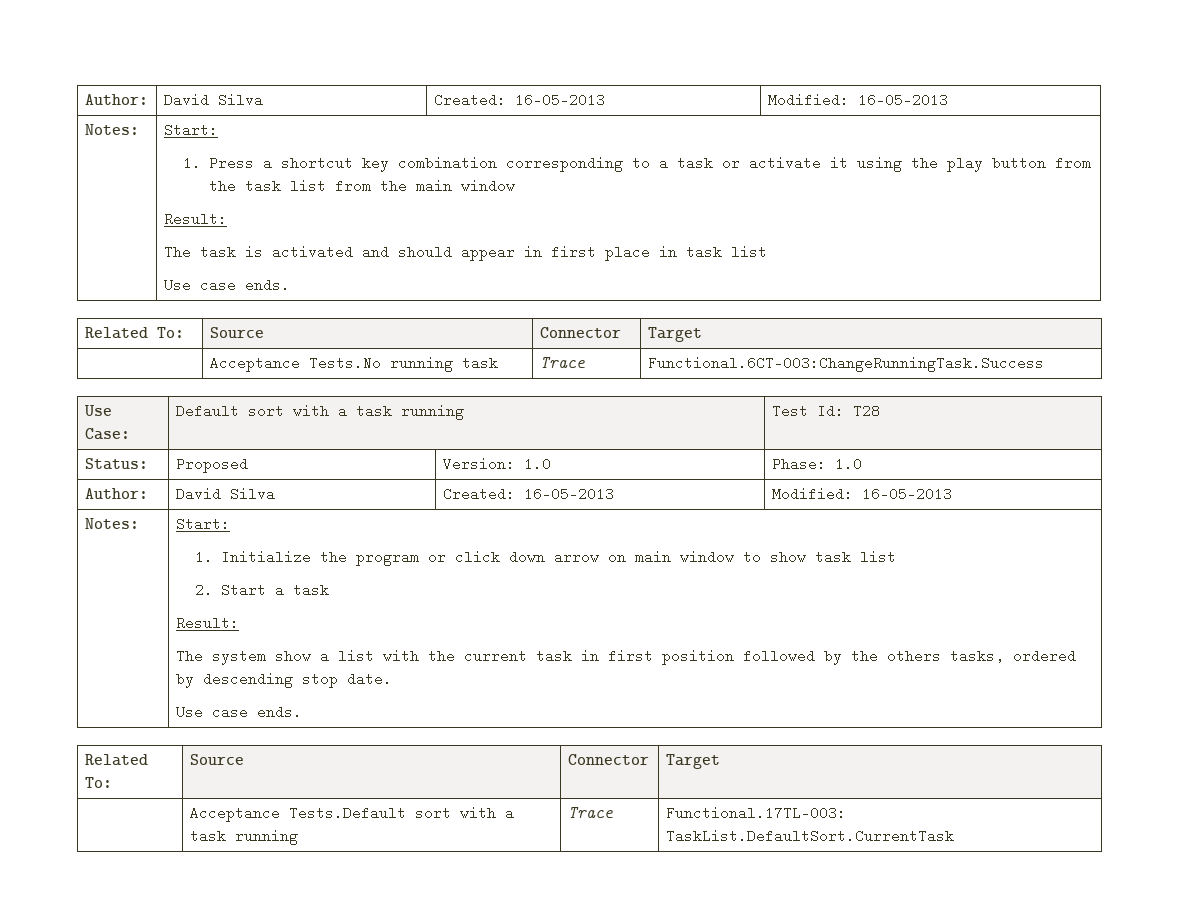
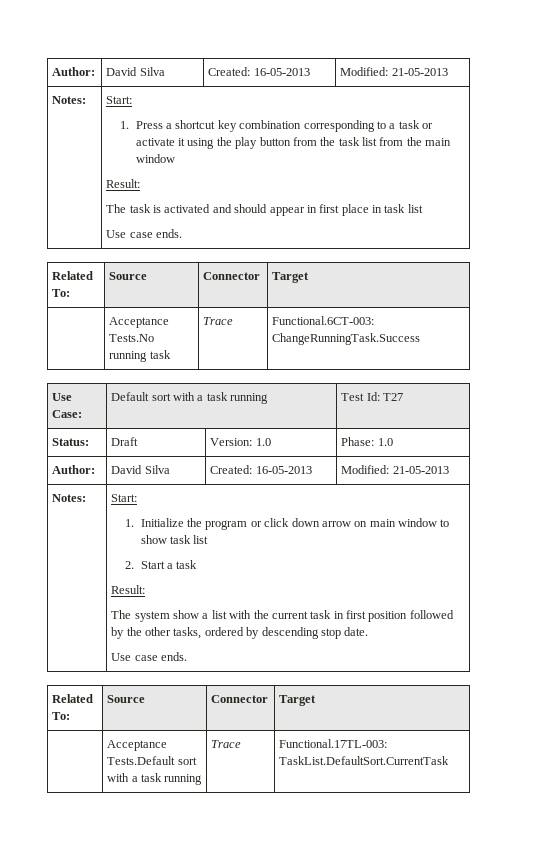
[84,94,148,105] [163,93,263,107] [433,93,605,107] [767,93,948,107] Author: | David Silva | Created: 16-05-2013 | Modified: 16-05-2013 -> [52,67,96,76] [106,67,165,76] [208,67,310,76] [340,67,448,76] Author: | David Silva | Created: 16-05-2013 | Modified: 21-05-2013
[852,404,880,418] T28 -> [382,393,403,401] T27
[175,457,248,473] Proposed -> [111,437,139,446] Draft
[861,487,952,501] 16-05-2013 -> [392,466,449,474] 21-05-2013
[886,649,941,663] others -> [144,627,171,636] other

